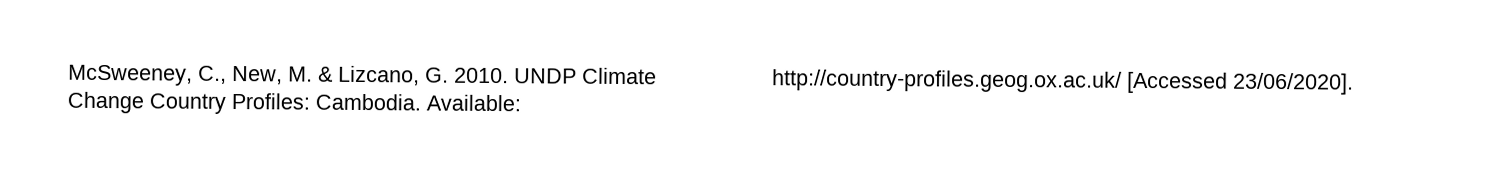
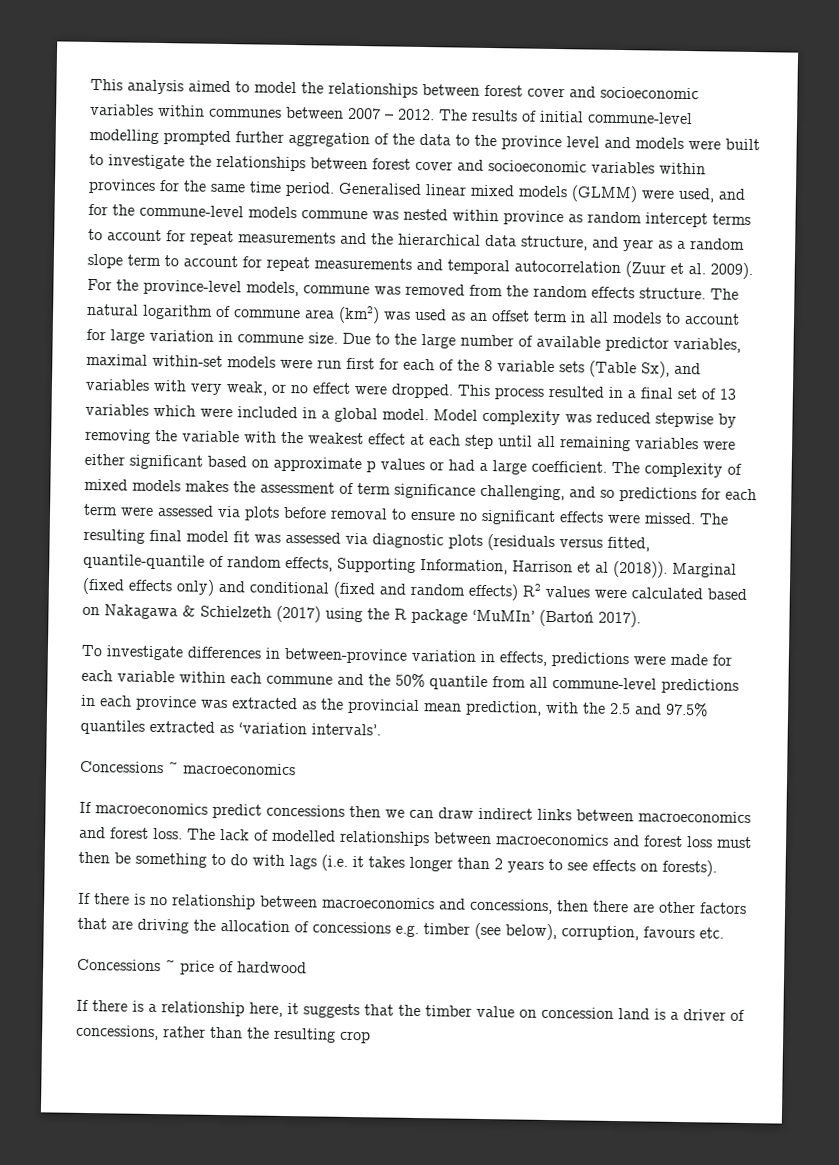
[68,64,657,86] [67,91,521,114] [772,69,1354,95] McSweeney, C., New, M. & Lizcano, G. 2010. UNDP Climate Change Country Profiles: Cambodia. Available: http://country-profiles.geog.ox.ac.uk/ [Accessed 23/06/2020]. -> [90,78,699,100] [90,103,693,125] [89,128,760,151] [89,153,706,175] [88,178,746,203] [88,203,751,228] [88,228,745,252] [87,253,753,280] [87,278,739,300] [87,303,740,325] [86,328,741,353] [86,353,701,378] [85,378,736,400] [85,403,737,428] [85,428,736,452] [84,453,742,478] [84,478,757,503] [83,503,729,526] [83,528,650,552] [83,553,737,578] [82,577,747,601] [82,604,641,628] [81,644,732,668] [81,669,739,694] [81,694,708,717] [80,719,381,736] [80,760,296,776] [79,801,751,824] [79,826,752,849] [78,851,717,877] [78,892,747,915] [77,917,724,941] [77,958,307,975] [76,999,745,1021] [76,1024,371,1044] This analysis aimed to model the relationships between forest cover and socioeconomic variables within communes between 2007 – 2012. The results of initial commune-level modelling prompted further aggregation of the data to the province level and models were built to investigate the relationships between forest cover and socioeconomic variables within provinces for the same time period. Generalised linear mixed models (GLMM) were used, and for the commune-level models commune was nested within province as random intercept terms to account for repeat measurements and the hierarchical data structure, and year as a random slope term to account for repeat measurements and temporal autocorrelation (Zuur et al. 2009). For the province-level models, commune was removed from the random effects structure. The natural logarithm of commune area (km2) was used as an offset term in all models to account for large variation in commune size. Due to the large number of available predictor variables, maximal within-set models were run first for each of the 8 variable sets (Table Sx), and variables with very weak, or no effect were dropped. This process resulted in a final set of 13 variables which were included in a global model. Model complexity was reduced stepwise by removing the variable with the weakest effect at each step until all remaining variables were either significant based on approximate p values or had a large coefficient. The complexity of mixed models makes the assessment of term significance challenging, and so predictions for each term were assessed via plots before removal to ensure no significant effects were missed. The resulting final model fit was assessed via diagnostic plots (residuals versus fitted, quantile-quantile of random effects, Supporting Information, Harrison et al (2018)). Marginal (fixed effects only) and conditional (fixed and random effects) R2 values were calculated based on Nakagawa & Schielzeth (2017) using the R package ‘MuMIn’ (Bartoń 2017). // To investigate differences in between-province variation in effects, predictions were made for each variable within each commune and the 50% quantile from all commune-level predictions in each province was extracted as the provincial mean prediction, with the 2.5 and 97.5% quantiles extracted as ‘variation intervals’. // Concessions ~ macroeconomics // If macroeconomics predict concessions then we can draw indirect links between macroeconomics and forest loss. The lack of modelled relationships between macroeconomics and forest loss must then be something to do with lags (i.e. it takes longer than 2 years to see effects on forests). // If there is no relationship between macroeconomics and concessions, then there are other factors that are driving the allocation of concessions e.g. timber (see below), corruption, favours etc. // Concessions ~ price of hardwood // If there is a relationship here, it suggests that the timber value on concession land is a driver of concessions, rather than the resulting crop

